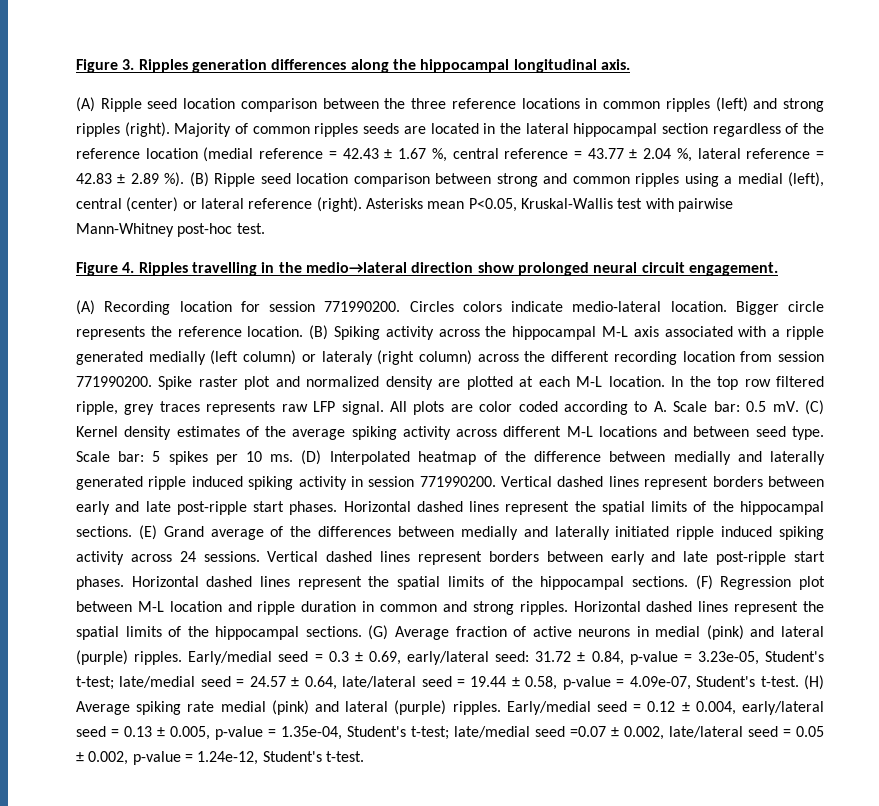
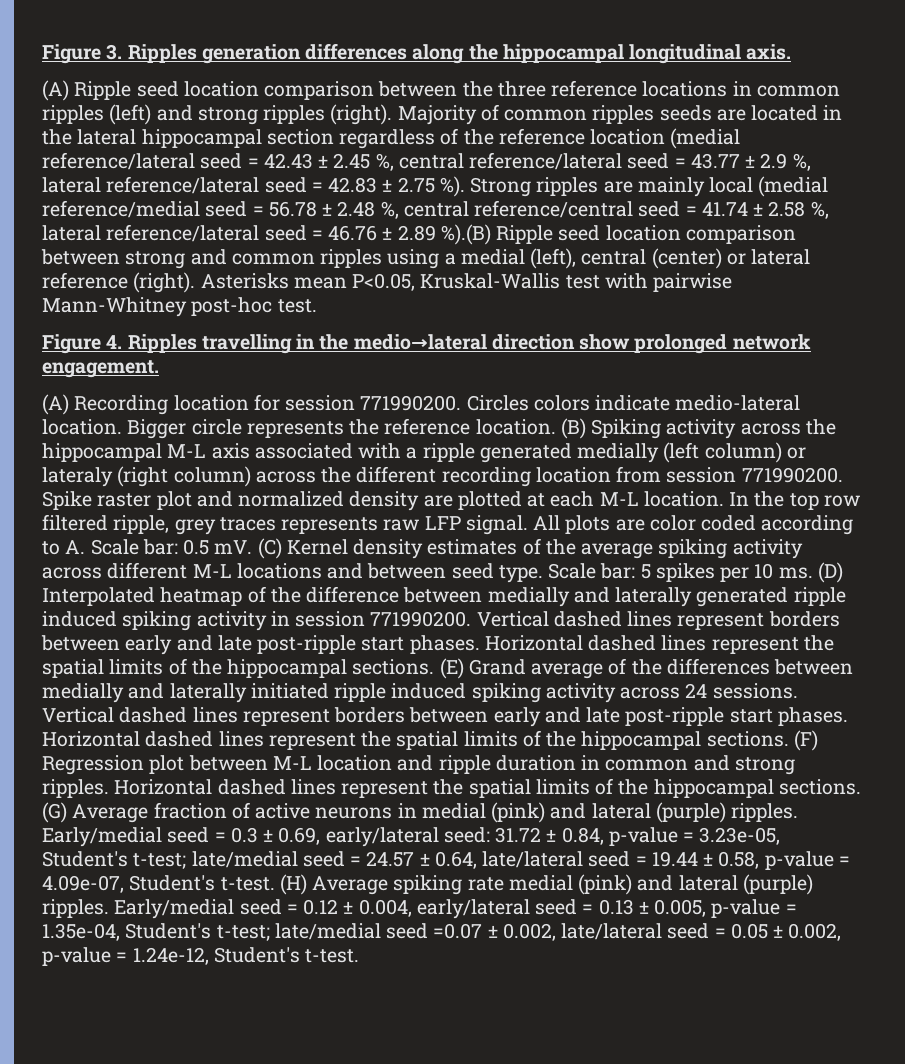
[259,148,324,159] reference -> [42,152,243,170] reference/lateral seed
[398,148,569,162] 1.67 %, central reference -> [333,152,670,171] 2.45 %, central reference/lateral seed
[643,148,811,162] 2.04 %, lateral reference -> [760,153,811,171] [42,176,307,194] 2.9 %, lateral reference/lateral seed
[130,172,209,187] 2.89 %). (B) -> [397,176,829,197] [42,200,829,219] [42,224,491,245] 2.75 %). Strong ripples are mainly local (medial reference/medial seed = 56.78 ± 2.48 %, central reference/central seed = 41.74 ± 2.58 %, lateral reference/lateral seed = 46.76 ± 2.89 %).(B)
[593,262,685,273] neural circuit -> [732,334,811,350] network

